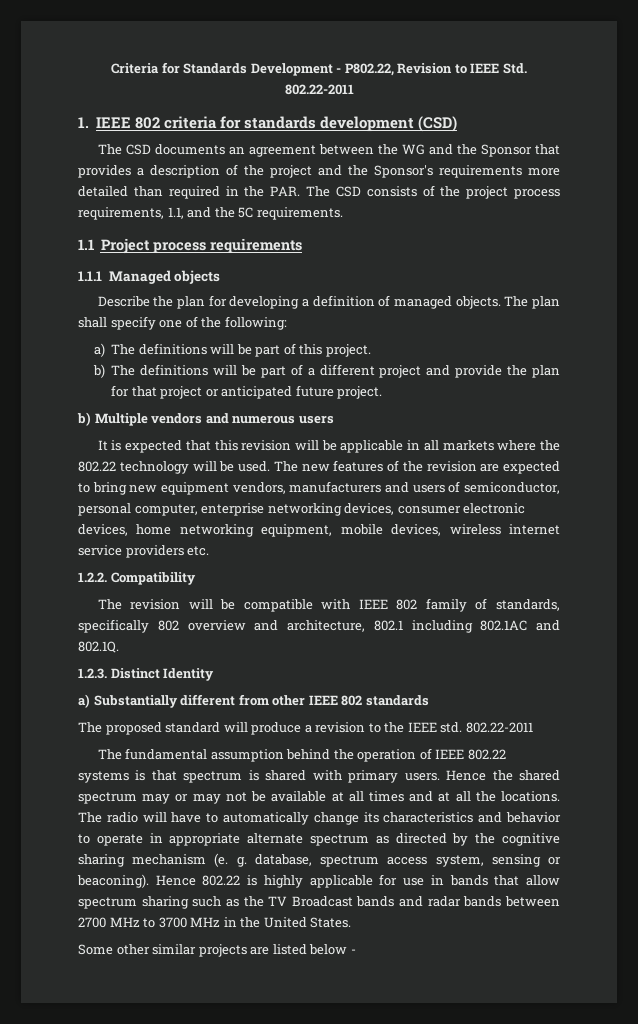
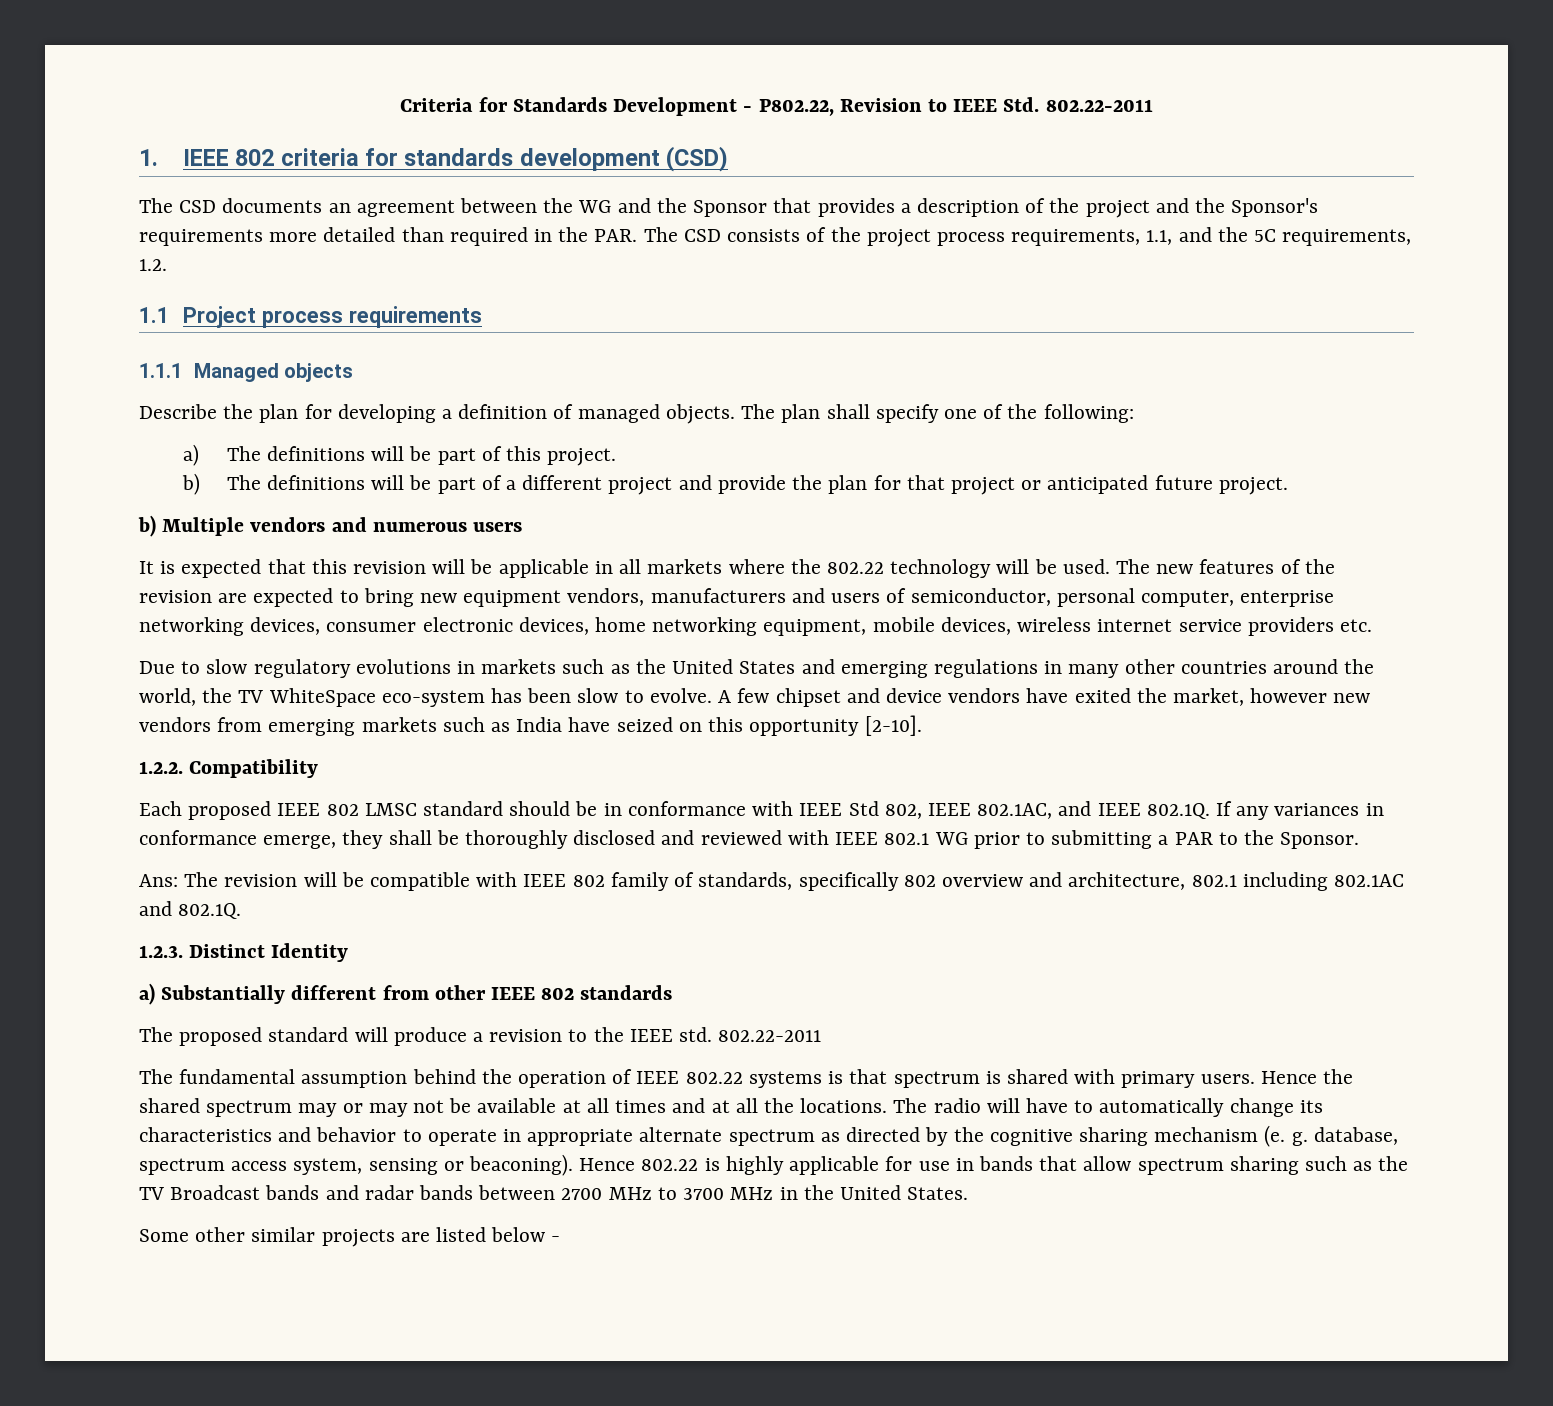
[256,207,343,220] requirements. -> [1282,229,1412,246] [139,259,167,271] requirements, 1.2.
[78,572,196,585] 1.2.2. Compatibility // -> [139,659,1375,678] [139,688,1371,707] [139,715,922,736] [139,759,319,778] [139,801,1384,820] [139,830,1360,849] [139,874,178,887] Due to slow regulatory evolutions in markets such as the United States and emerging regulations in many other countries around the world, the TV WhiteSpace eco-system has been slow to evolve. A few chipset and device vendors have exited the market, however new vendors from emerging markets such as India have seized on this opportunity [2-10]. // 1.2.2. Compatibility // Each proposed IEEE 802 LMSC standard should be in conformance with IEEE Std 802, IEEE 802.1AC, and IEEE 802.1Q. If any variances in conformance emerge, they shall be thoroughly disclosed and reviewed with IEEE 802.1 WG prior to submitting a PAR to the Sponsor. // Ans:

